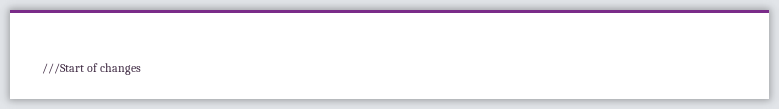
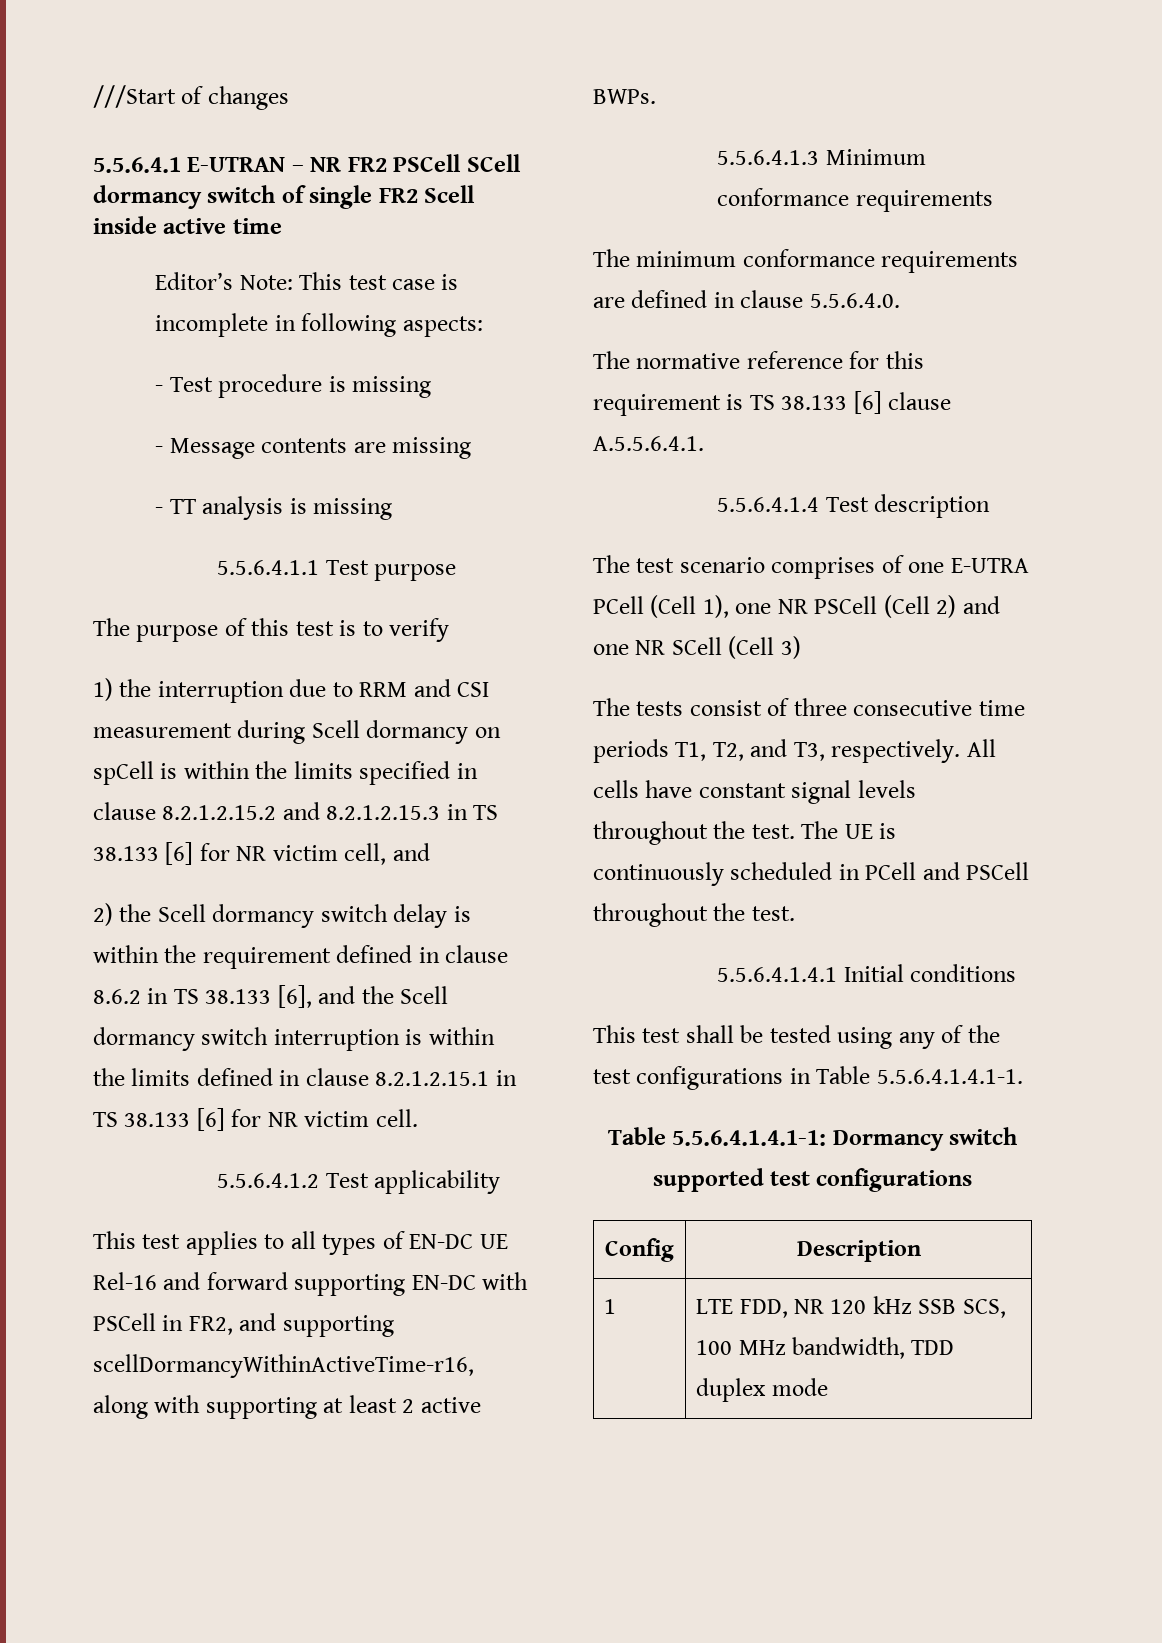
(142, 69) none -> [93,154,521,173] [93,185,476,209] [93,216,282,234] [155,272,459,290] [155,313,483,337] [155,374,431,398] [155,437,471,459] [155,496,392,520] [217,560,457,581] [93,618,450,642] [93,678,490,703] [93,720,501,744] [93,761,478,785] [93,802,499,820] [93,842,430,865] [93,903,471,928] [93,945,509,969] [93,985,449,1008] [93,1027,495,1051] [93,1068,517,1086] [93,1108,418,1131] [217,1170,501,1194] [93,1231,508,1255] [93,1272,529,1296] [93,1313,394,1337] [93,1354,474,1378] [93,1395,481,1419] [593,89,656,104] [717,149,926,165] [717,188,993,212] [593,249,1019,273] [593,290,900,308] [593,351,924,369] [593,391,952,416] [593,436,704,451] [717,494,991,518] [593,555,1029,579] [593,595,1000,618] [593,636,801,659] [593,698,1025,716] [593,739,996,763] [593,780,916,804] [593,821,897,845] [593,862,1030,886] [593,903,795,927] [717,964,1017,982] [593,1025,1000,1049] [593,1066,1023,1090] [607,1127,1018,1151] [652,1168,973,1192] [605,1238,674,1262] [796,1240,921,1262] [604,1299,617,1314] [696,1296,1006,1318] [696,1337,955,1359] [696,1378,828,1402] // 5.5.6.4.1 E-UTRAN – NR FR2 PSCell SCell dormancy switch of single FR2 Scell inside active time // Editor’s Note: This test case is incomplete in following aspects: // - Test procedure is missing // - Message contents are missing // - TT analysis is missing // 5.5.6.4.1.1 Test purpose // The purpose of this test is to verify // 1) the interruption due to RRM and CSI measurement during Scell dormancy on spCell is within the limits specified in clause 8.2.1.2.15.2 and 8.2.1.2.15.3 in TS 38.133 [6] for NR victim cell, and // 2) the Scell dormancy switch delay is within the requirement defined in clause 8.6.2 in TS 38.133 [6], and the Scell dormancy switch interruption is within the limits defined in clause 8.2.1.2.15.1 in TS 38.133 [6] for NR victim cell. // 5.5.6.4.1.2 Test applicability // This test applies to all types of EN-DC UE Rel-16 and forward supporting EN-DC with PSCell in FR2, and supporting scellDormancyWithinActiveTime-r16, along with supporting at least 2 active BWPs. // 5.5.6.4.1.3 Minimum conformance requirements // The minimum conformance requirements are defined in clause 5.5.6.4.0. // The normative reference for this requirement is TS 38.133 [6] clause A.5.5.6.4.1. // 5.5.6.4.1.4 Test description // The test scenario comprises of one E-UTRA PCell (Cell 1), one NR PSCell (Cell 2) and one NR SCell (Cell 3) // The tests consist of three consecutive time periods T1, T2, and T3, respectively. All cells have constant signal levels throughout the test. The UE is continuously scheduled in PCell and PSCell throughout the test. // 5.5.6.4.1.4.1 Initial conditions // This test shall be tested using any of the test configurations in Table 5.5.6.4.1.4.1-1. // Table 5.5.6.4.1.4.1-1: Dormancy switch supported test configurations // Config | Description // 1 | LTE FDD, NR 120 kHz SSB SCS, 100 MHz bandwidth, TDD duplex mode

